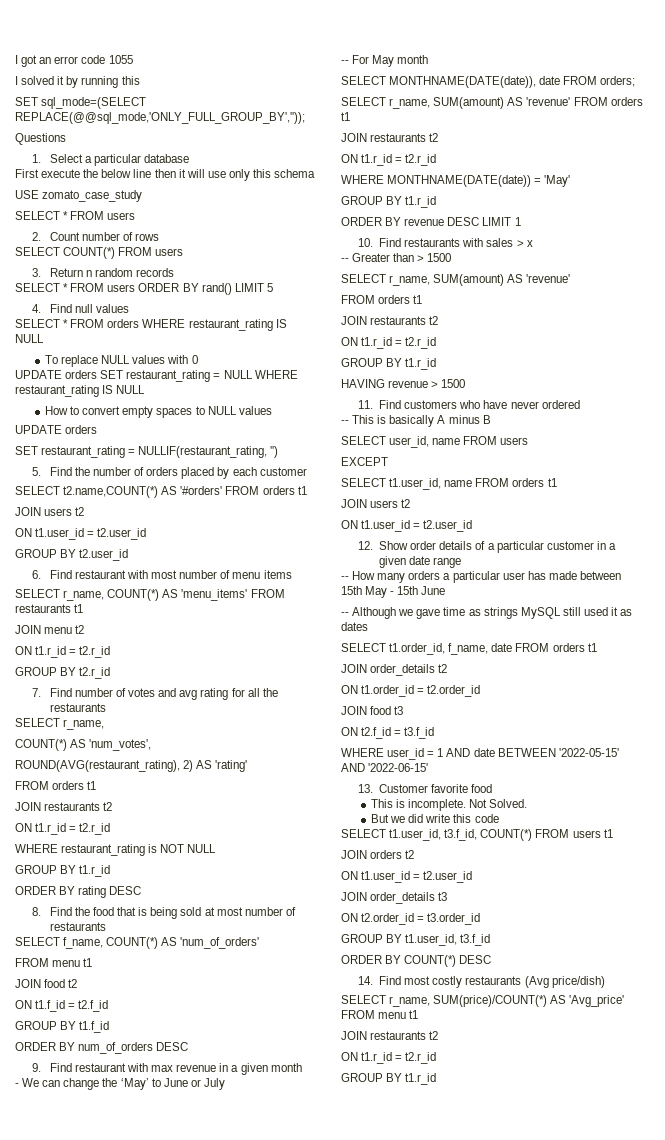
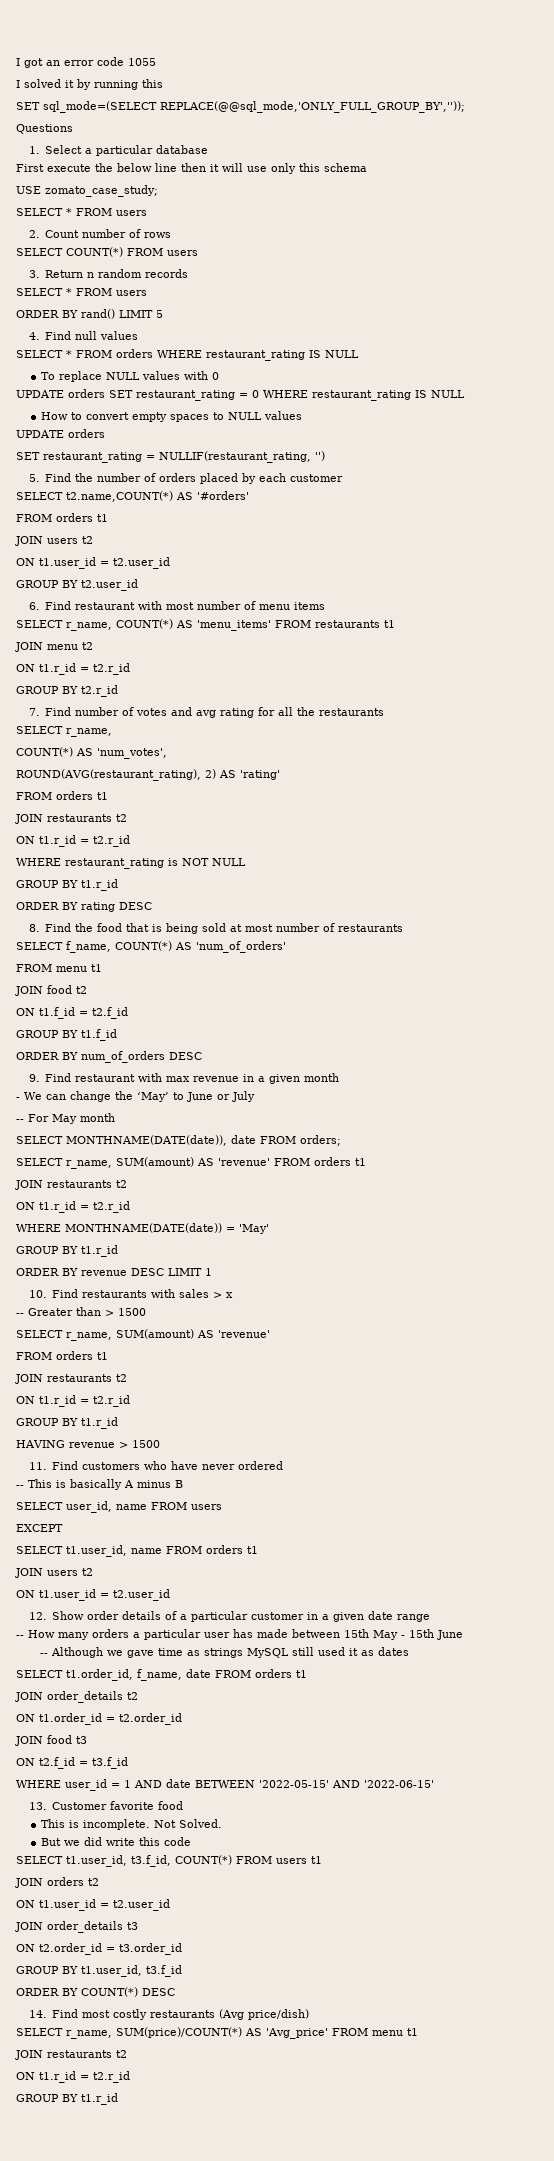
[42,190,143,202] zomato_case_study -> [45,185,158,197] zomato_case_study;
(136, 288) none -> (147, 293) //
[223,370,253,379] NULL -> [252,390,259,398] 0
(223, 490) none -> (249, 495) //

